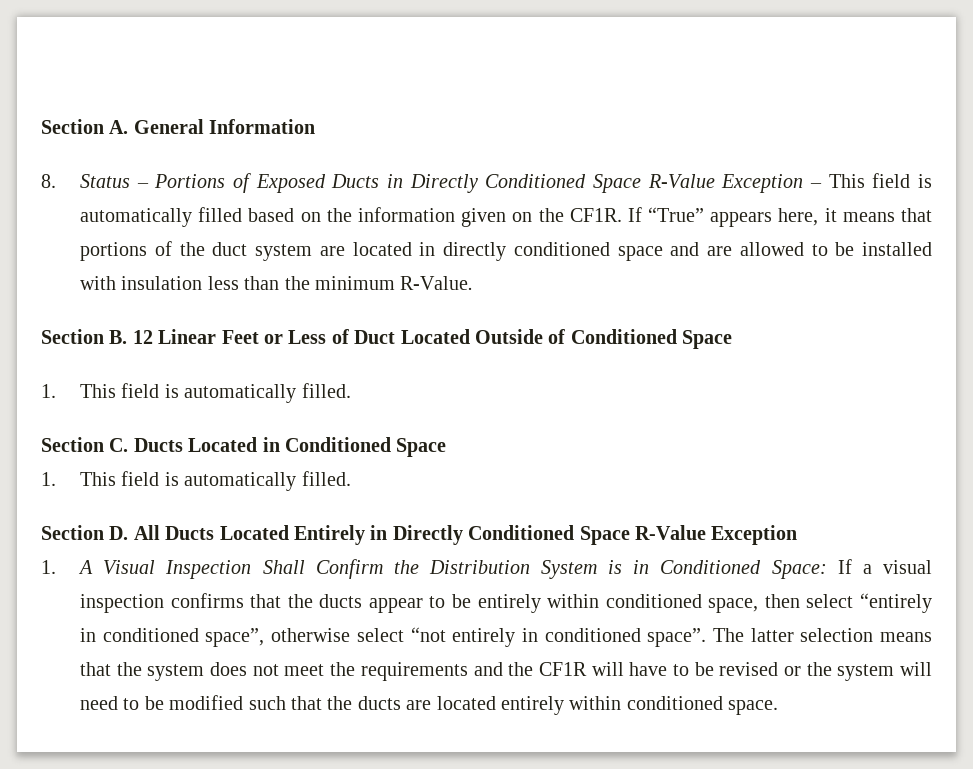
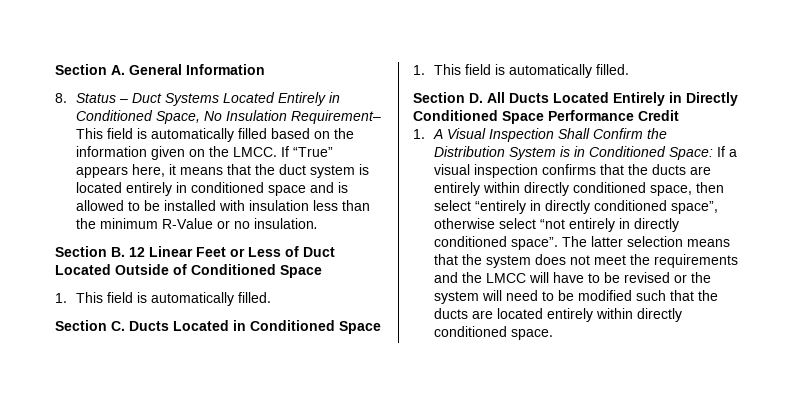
[154,173,823,193] Portions of Exposed Ducts in Directly Conditioned Space R-Value Exception – -> [131,92,340,106] [75,110,381,124] Duct Systems Located Entirely in Conditioned Space, No Insulation Requirement–
[569,208,622,222] CF1R. -> [232,147,277,157] LMCC.
[80,241,172,261] portions of -> (251, 169) none
[319,242,507,261] are located in directly -> [358,164,369,175] [75,182,187,196] is located entirely in
[707,246,733,256] are -> [337,182,348,193] is
[400,276,474,290] R-Value. -> [161,218,318,229] R-Value or no insulation.
[634,525,798,545] R-Value Exception -> [548,110,679,121] Performance Credit
[368,594,600,613] appear to be entirely within -> [689,166,711,175] [433,182,569,196] are entirely within directly
(97, 635) none -> [544,200,590,214] directly
(538, 635) none -> [633,218,679,232] directly
[538,662,587,676] CF1R -> [485,273,526,283] LMCC
(622, 703) none -> [636,308,682,322] directly

